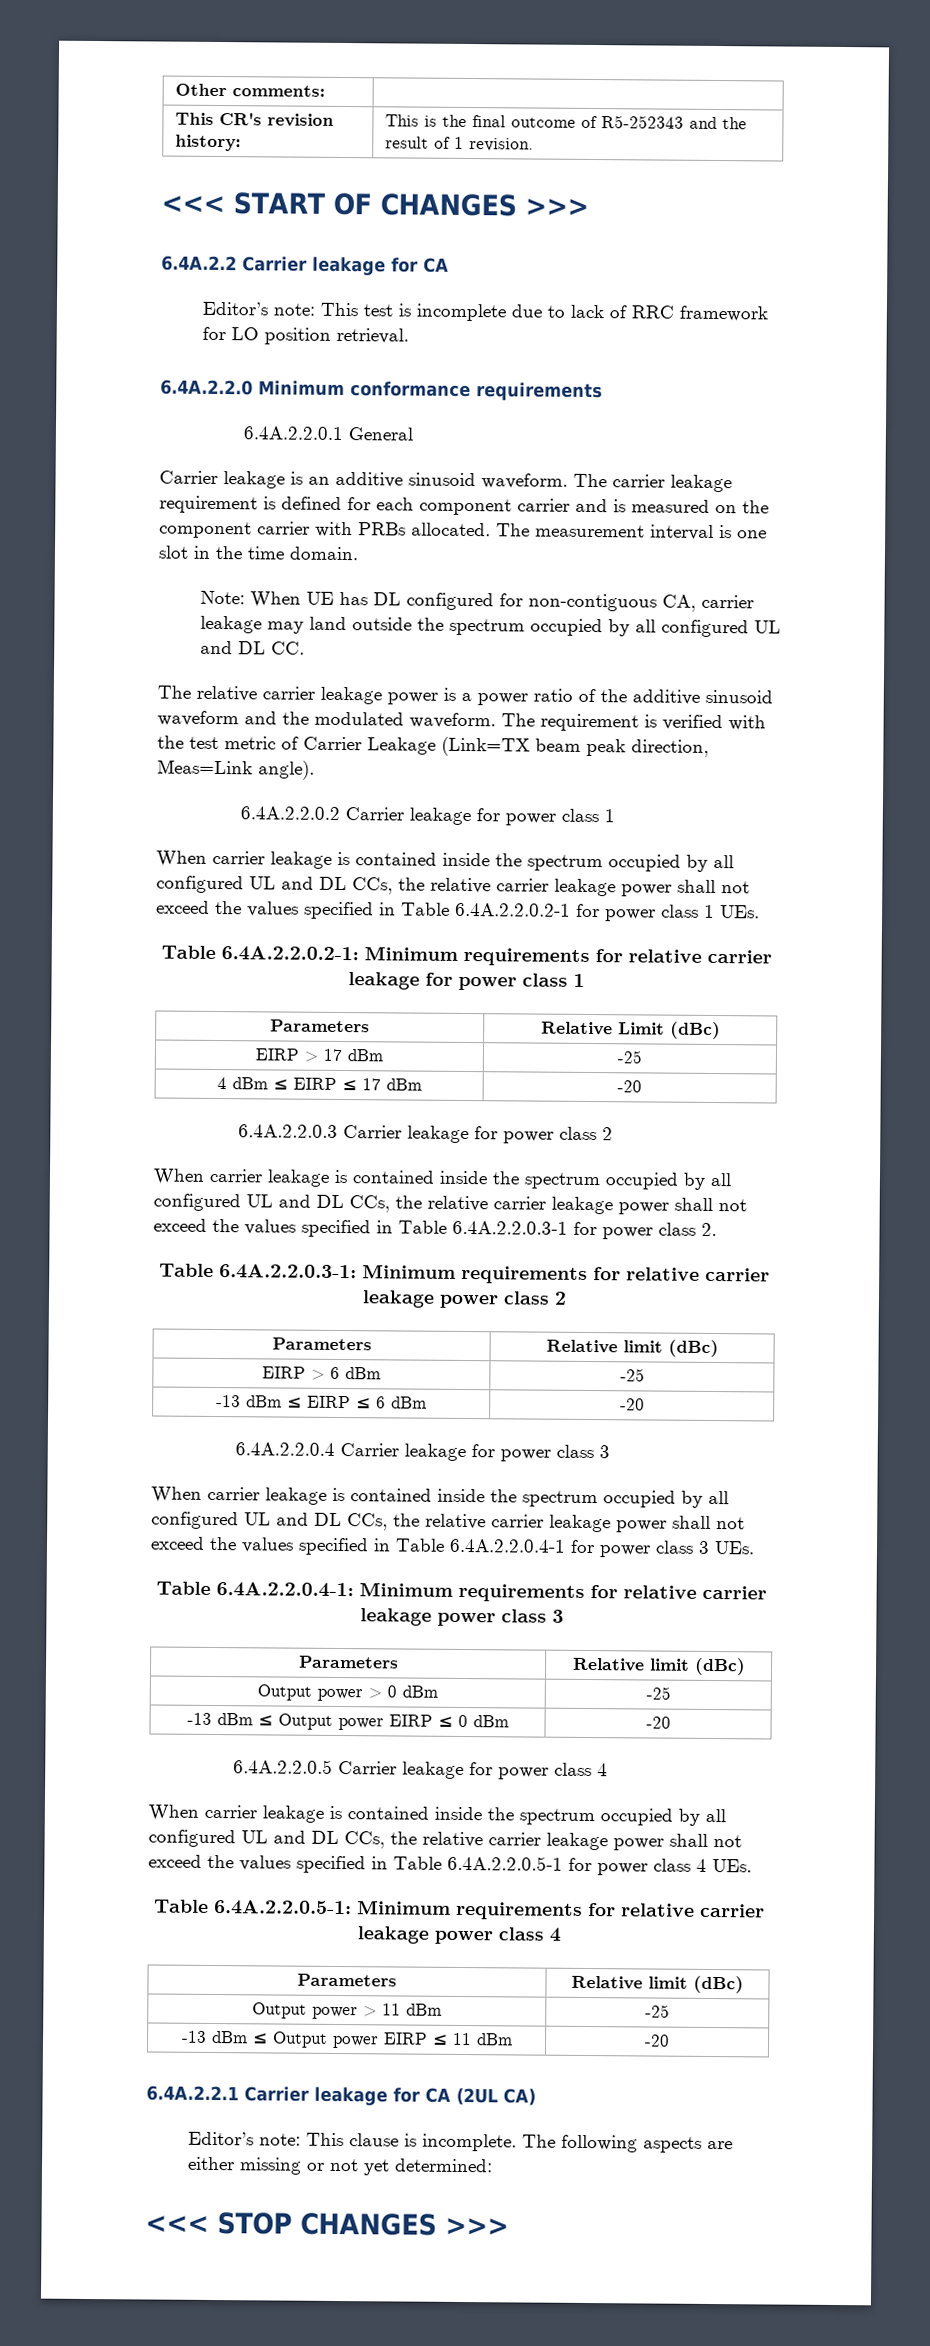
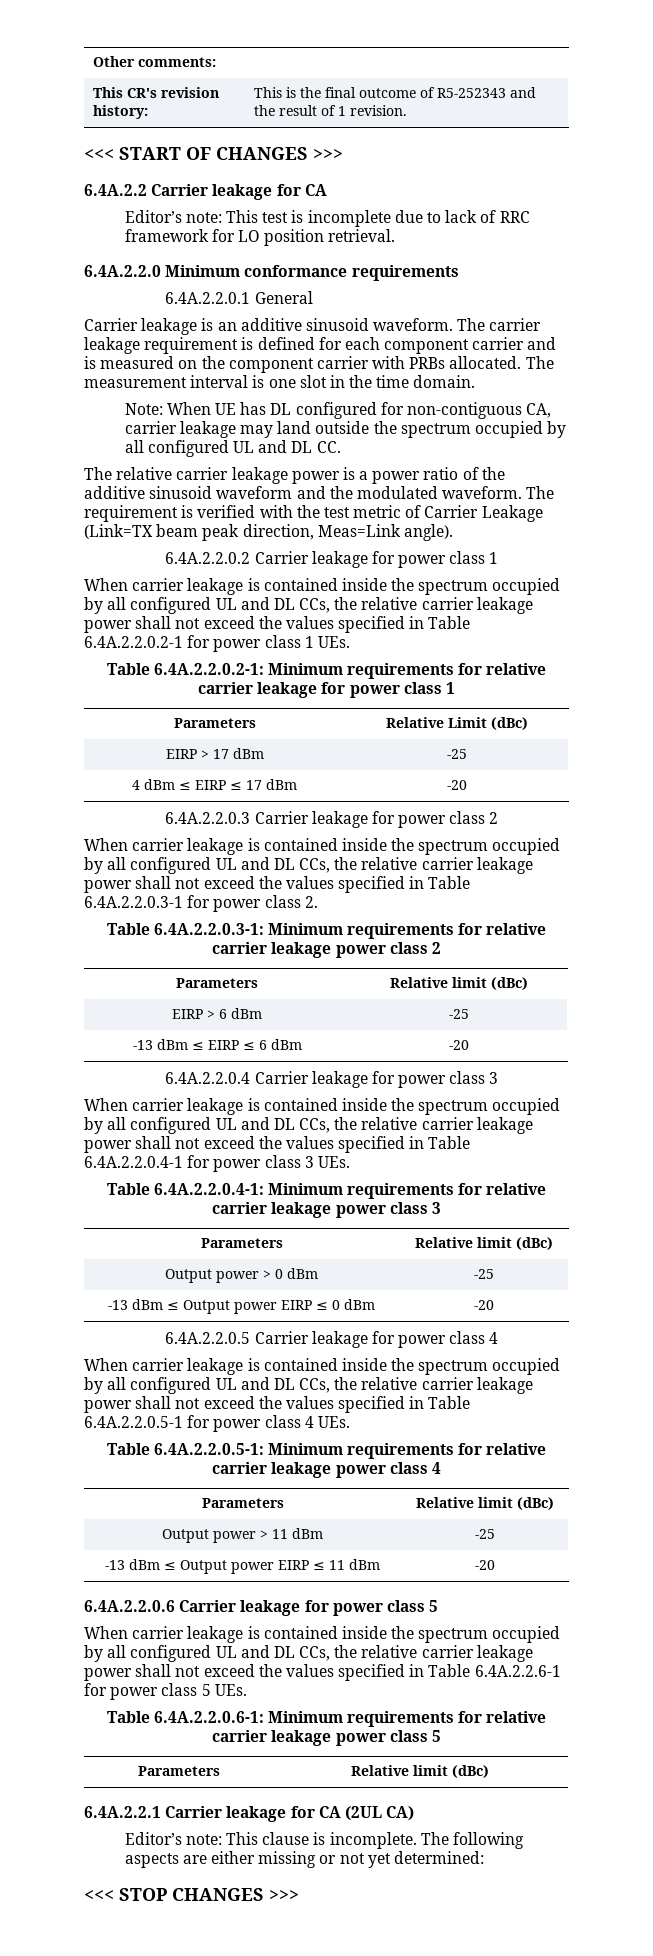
(670, 2040) none -> [84,1600,439,1616] [84,1626,561,1643] [84,1645,533,1662] [84,1664,561,1681] [84,1683,247,1700] [106,1711,547,1727] [212,1730,441,1746] [137,1766,220,1776] [351,1765,489,1778] // 6.4A.2.2.0.6 Carrier leakage for power class 5 // When carrier leakage is contained inside the spectrum occupied by all configured UL and DL CCs, the relative carrier leakage power shall not exceed the values specified in Table 6.4A.2.2.6-1 for power class 5 UEs. // Table 6.4A.2.2.0.6-1: Minimum requirements for relative carrier leakage power class 5 // Parameters | Relative limit (dBc)

